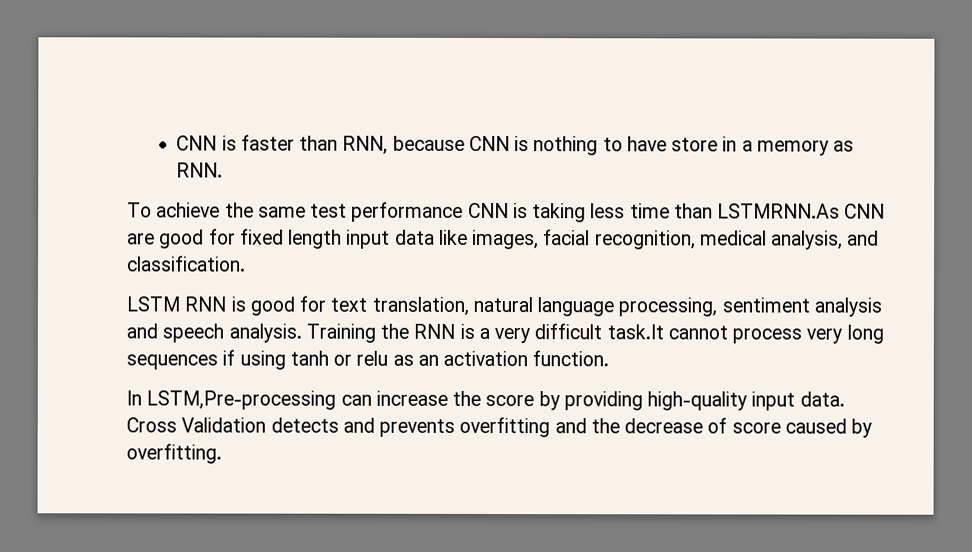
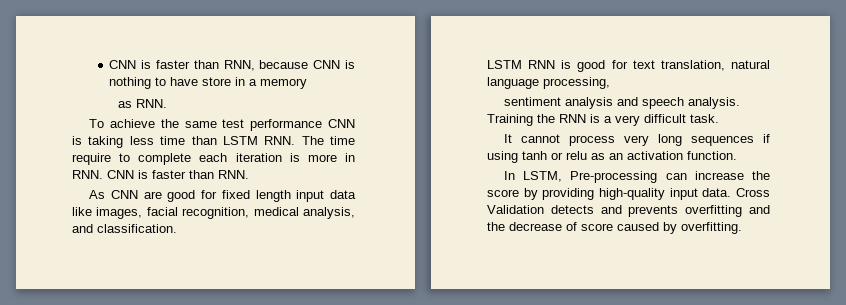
(829, 148) none -> (308, 83) //
[717,203,841,219] LSTMRNN.As -> [222,136,355,145] [72,153,355,165] [72,170,249,179] [88,190,105,199] LSTM RNN. The time require to complete each iteration is more in RNN. CNN is faster than RNN. // As
(718, 307) none -> (610, 83) //
[606,324,664,340] task.It -> [690,114,719,123] [503,134,512,143] task. // It
[146,390,337,410] LSTM,Pre-processing -> [523,171,658,183] LSTM, Pre-processing

